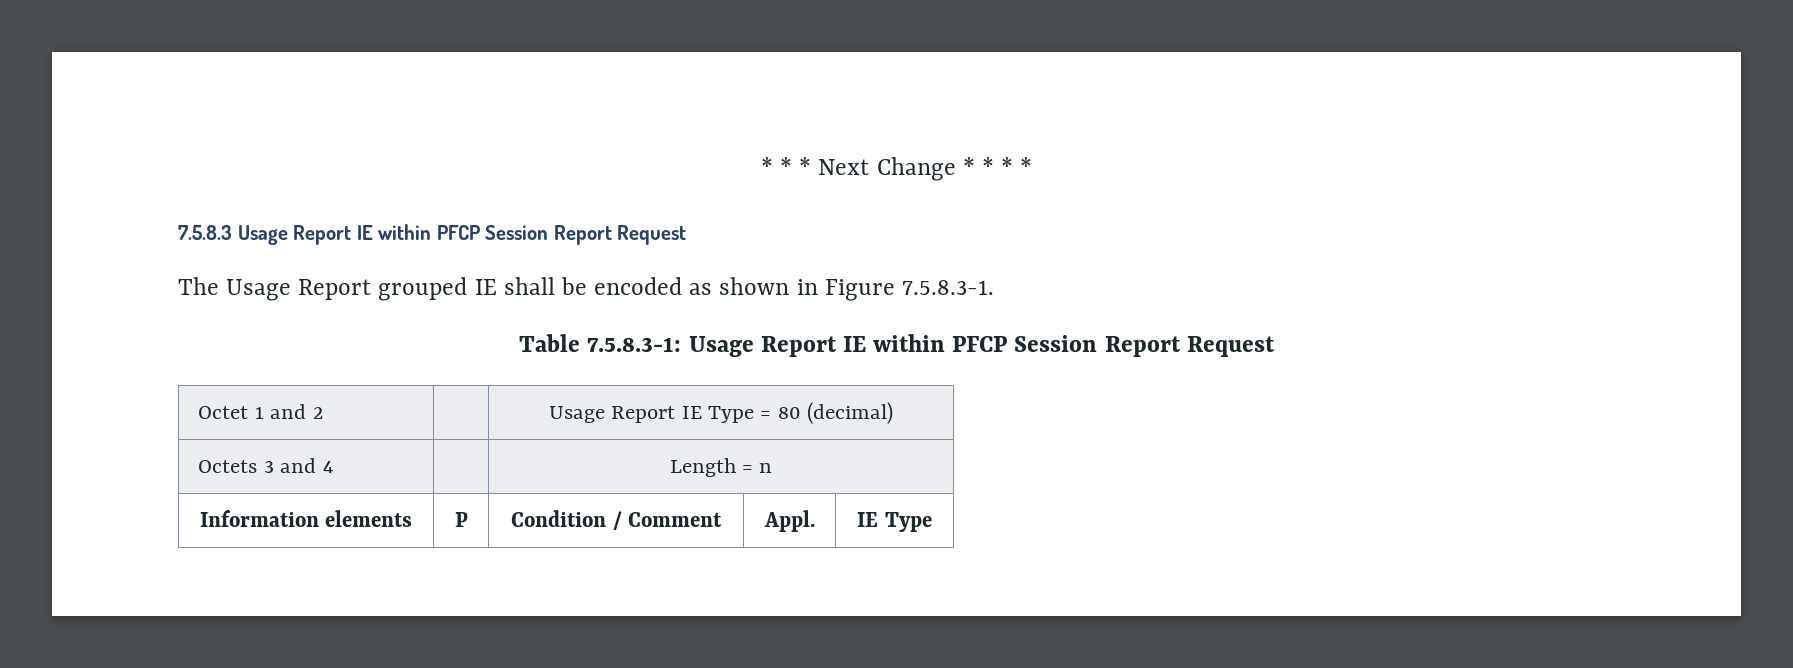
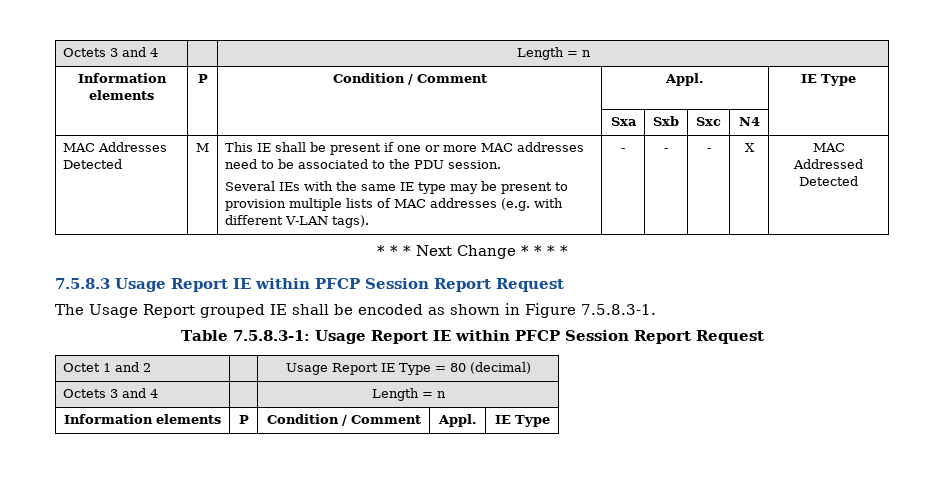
(760, 166) none -> [63,47,159,57] [516,47,591,60] [77,73,167,83] [89,90,154,100] [197,74,208,83] [332,73,487,85] [665,73,704,86] [801,74,857,86] [610,117,637,126] [653,116,679,126] [696,117,721,126] [738,117,760,126] [63,142,168,152] [63,159,123,169] [196,143,209,152] [225,142,585,155] [225,159,502,169] [225,181,569,194] [225,198,564,211] [225,215,370,228] [621,148,625,152] [664,148,668,152] [706,148,711,152] [744,143,755,152] [812,143,845,152] [793,159,863,169] [799,176,858,186] Octets 3 and 4 | | Length = n // Information elements | P | Condition / Comment | Appl. | IE Type // | | | Sxa | Sxb | Sxc | N4 | // MAC Addresses Detected | M | This IE shall be present if one or more MAC addresses need to be associated to the PDU session. // Several IEs with the same IE type may be present to provision multiple lists of MAC addresses (e.g. with different V-LAN tags). | - | - | - | X | MAC Addressed Detected //

